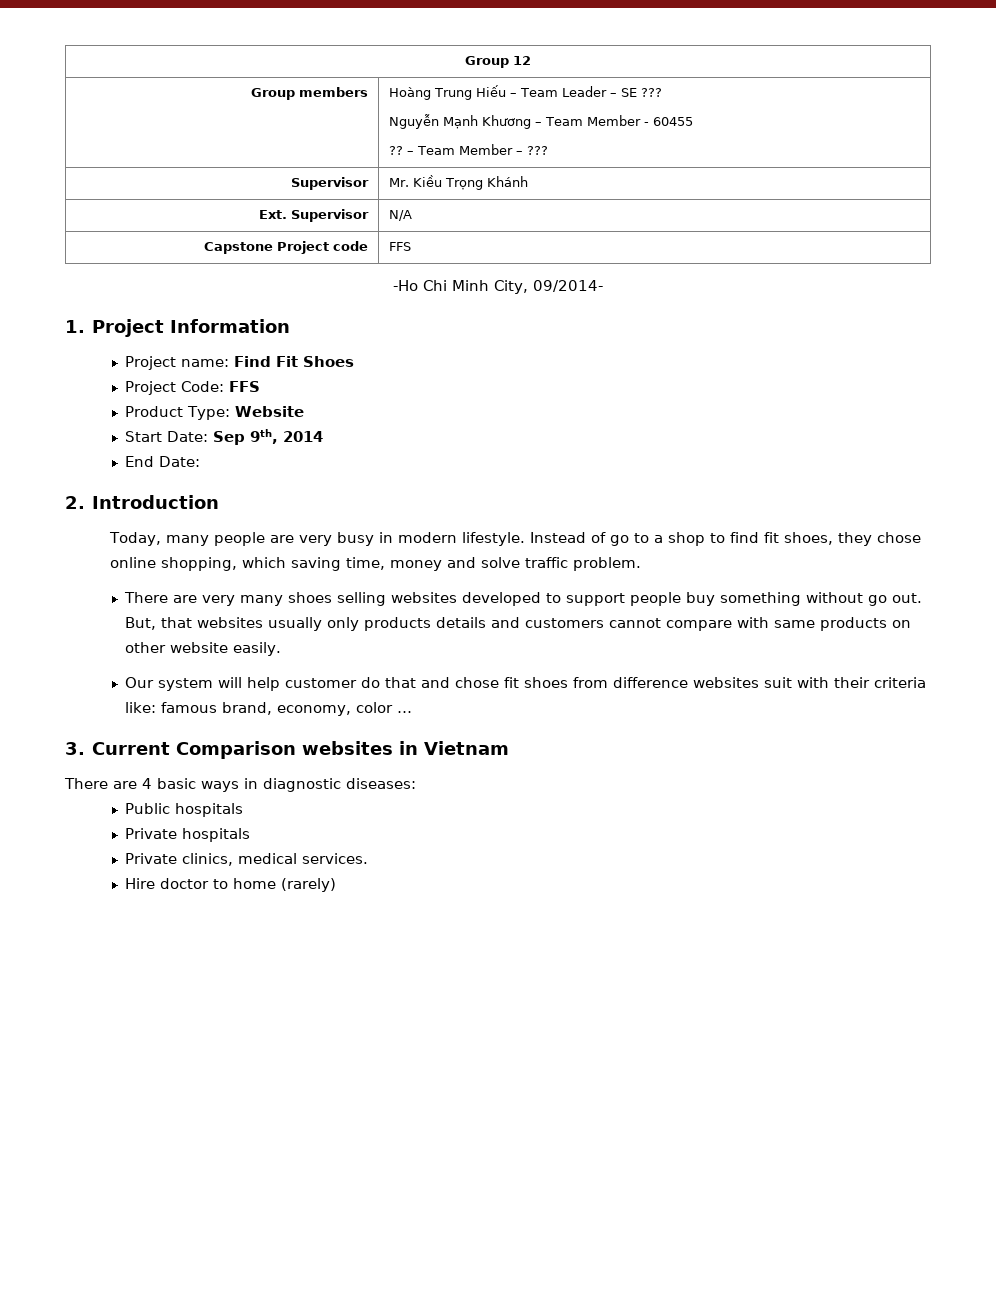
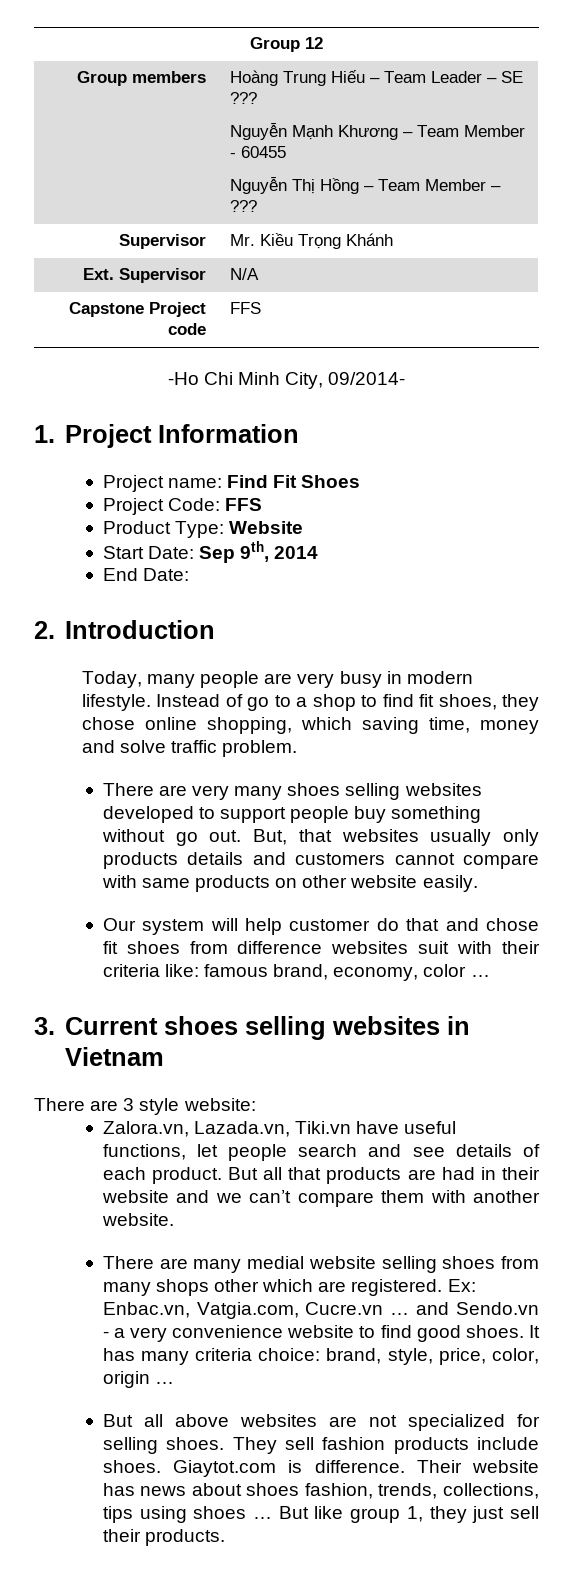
[388,146,403,155] ?? -> [229,177,359,194] Nguyễn Thị Hồng
[176,741,297,759] Comparison -> [163,1016,326,1040] shoes selling
[142,778,416,792] [125,803,244,817] [125,828,251,842] [125,853,369,866] [125,878,337,892] 4 basic ways in diagnostic diseases: // Public hospitals // Private hospitals // Private clinics, medical services. // Hire doctor to home (rarely) -> [123,1098,256,1115] [102,1121,457,1137] [102,1144,540,1161] [102,1167,540,1184] [101,1190,540,1207] [101,1213,174,1226] [102,1256,539,1273] [102,1279,476,1296] [102,1302,539,1319] [102,1325,540,1342] [102,1348,539,1365] [102,1371,174,1388] [102,1414,540,1431] [102,1437,540,1454] [102,1460,539,1477] [102,1483,539,1499] [102,1506,540,1523] [102,1529,225,1546] 3 style website: // Zalora.vn, Lazada.vn, Tiki.vn have useful functions, let people search and see details of each product. But all that products are had in their website and we can’t compare them with another website. // There are many medial website selling shoes from many shops other which are registered. Ex: Enbac.vn, Vatgia.com, Cucre.vn … and Sendo.vn - a very convenience website to find good shoes. It has many criteria choice: brand, style, price, color, origin … // But all above websites are not specialized for selling shoes. They sell fashion products include shoes. Giaytot.com is difference. Their website has news about shoes fashion, trends, collections, tips using shoes … But like group 1, they just sell their products.

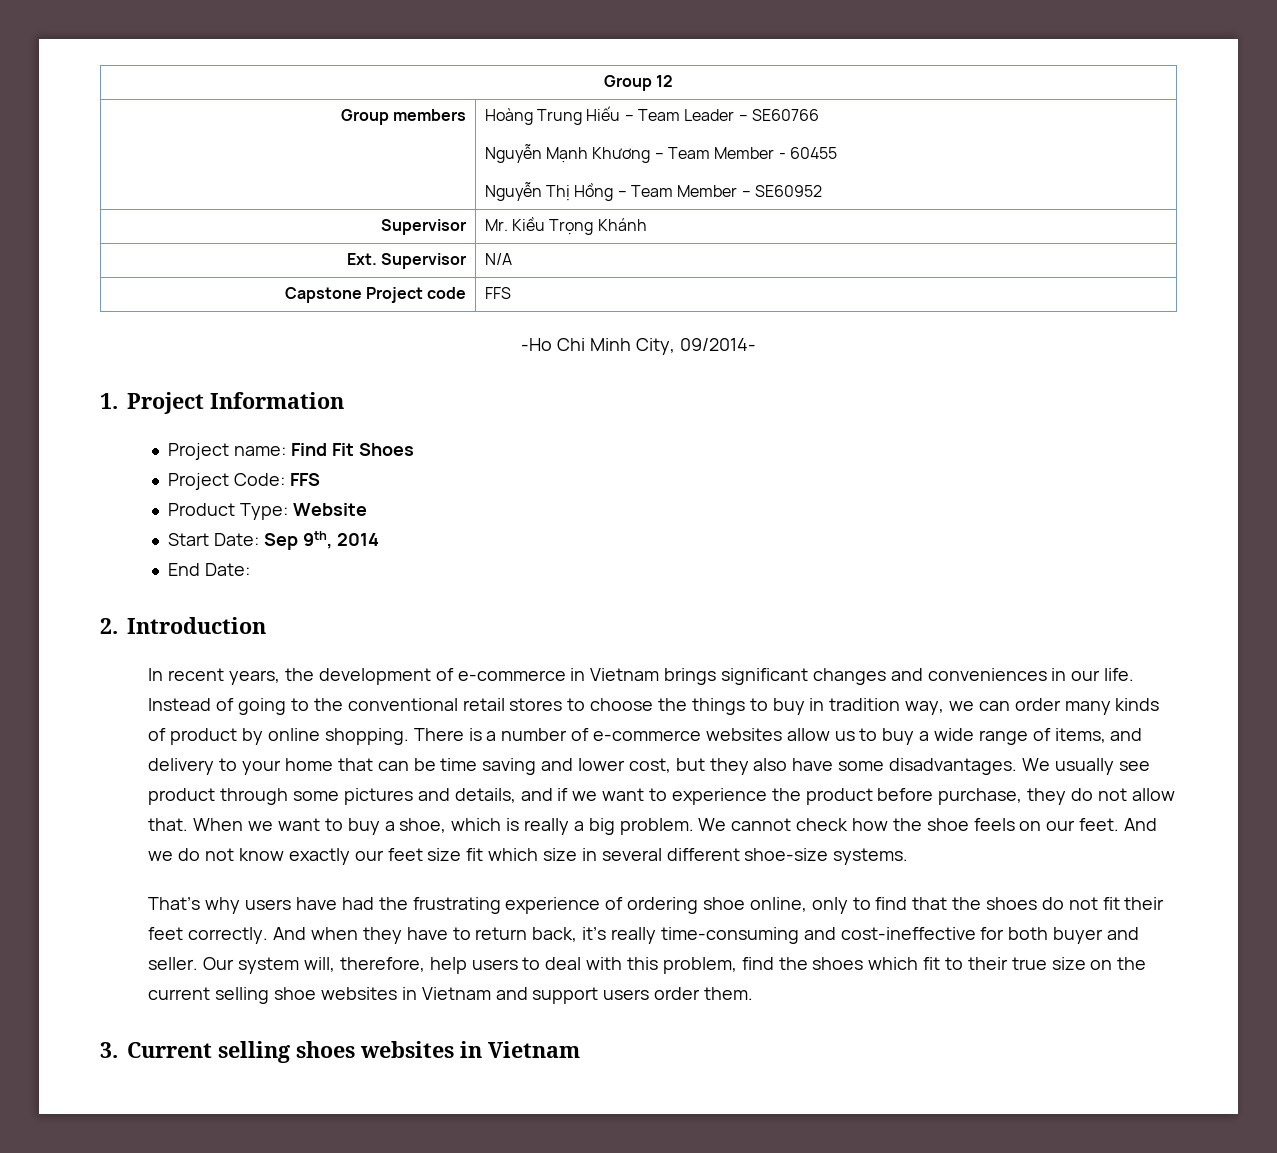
[500,71,523,83] [229,92,257,104] SE ??? -> [752,109,820,121] SE60766
[229,200,257,212] ??? -> [755,185,823,197] SE60952
[81,671,473,688] [81,694,539,711] [81,717,539,734] [81,740,298,757] [102,783,482,800] [102,806,482,823] [101,829,539,846] [102,852,540,869] [101,875,478,892] [102,918,539,935] [102,941,540,954] [102,964,490,981] Today, many people are very busy in modern lifestyle. Instead of go to a shop to find fit shoes, they chose online shopping, which saving time, money and solve traffic problem. // There are very many shoes selling websites developed to support people buy something without go out. But, that websites usually only products details and customers cannot compare with same products on other website easily. // Our system will help customer do that and chose fit shoes from difference websites suit with their criteria like: famous brand, economy, color … -> [148,668,1135,685] [148,698,1160,715] [148,728,1143,745] [148,758,1150,775] [148,788,1175,805] [148,818,1158,835] [148,848,909,865] [148,897,1165,914] [148,927,1140,944] [148,957,1147,974] [148,987,754,1004] In recent years, the development of e-commerce in Vietnam brings significant changes and conveniences in our life. Instead of going to the conventional retail stores to choose the things to buy in tradition way, we can order many kinds of product by online shopping. There is a number of e-commerce websites allow us to buy a wide range of items, and delivery to your home that can be time saving and lower cost, but they also have some disadvantages. We usually see product through some pictures and details, and if we want to experience the product before purchase, they do not allow that. When we want to buy a shoe, which is really a big problem. We cannot check how the shoe feels on our feet. And we do not know exactly our feet size fit which size in several different shoe-size systems. // That’s why users have had the frustrating experience of ordering shoe online, only to find that the shoes do not fit their feet correctly. And when they have to return back, it’s really time-consuming and cost-ineffective for both buyer and seller. Our system will, therefore, help users to deal with this problem, find the shoes which fit to their true size on the current selling shoe websites in Vietnam and support users order them.
[163,1016,470,1040] [64,1047,164,1066] [34,1098,256,1115] [102,1121,457,1137] [102,1144,540,1161] [102,1167,540,1184] [101,1190,540,1207] [101,1213,174,1226] [102,1256,539,1273] [102,1279,476,1296] [102,1302,539,1319] [102,1325,540,1342] [102,1348,539,1365] [102,1371,174,1388] [102,1414,540,1431] [102,1437,540,1454] [102,1460,539,1477] [102,1483,539,1499] [102,1506,540,1523] [102,1529,225,1546] shoes selling websites in Vietnam // There are 3 style website: // Zalora.vn, Lazada.vn, Tiki.vn have useful functions, let people search and see details of each product. But all that products are had in their website and we can’t compare them with another website. // There are many medial website selling shoes from many shops other which are registered. Ex: Enbac.vn, Vatgia.com, Cucre.vn … and Sendo.vn - a very convenience website to find good shoes. It has many criteria choice: brand, style, price, color, origin … // But all above websites are not specialized for selling shoes. They sell fashion products include shoes. Giaytot.com is difference. Their website has news about shoes fashion, trends, collections, tips using shoes … But like group 1, they just sell their products. -> [218,1041,580,1063] selling shoes websites in Vietnam

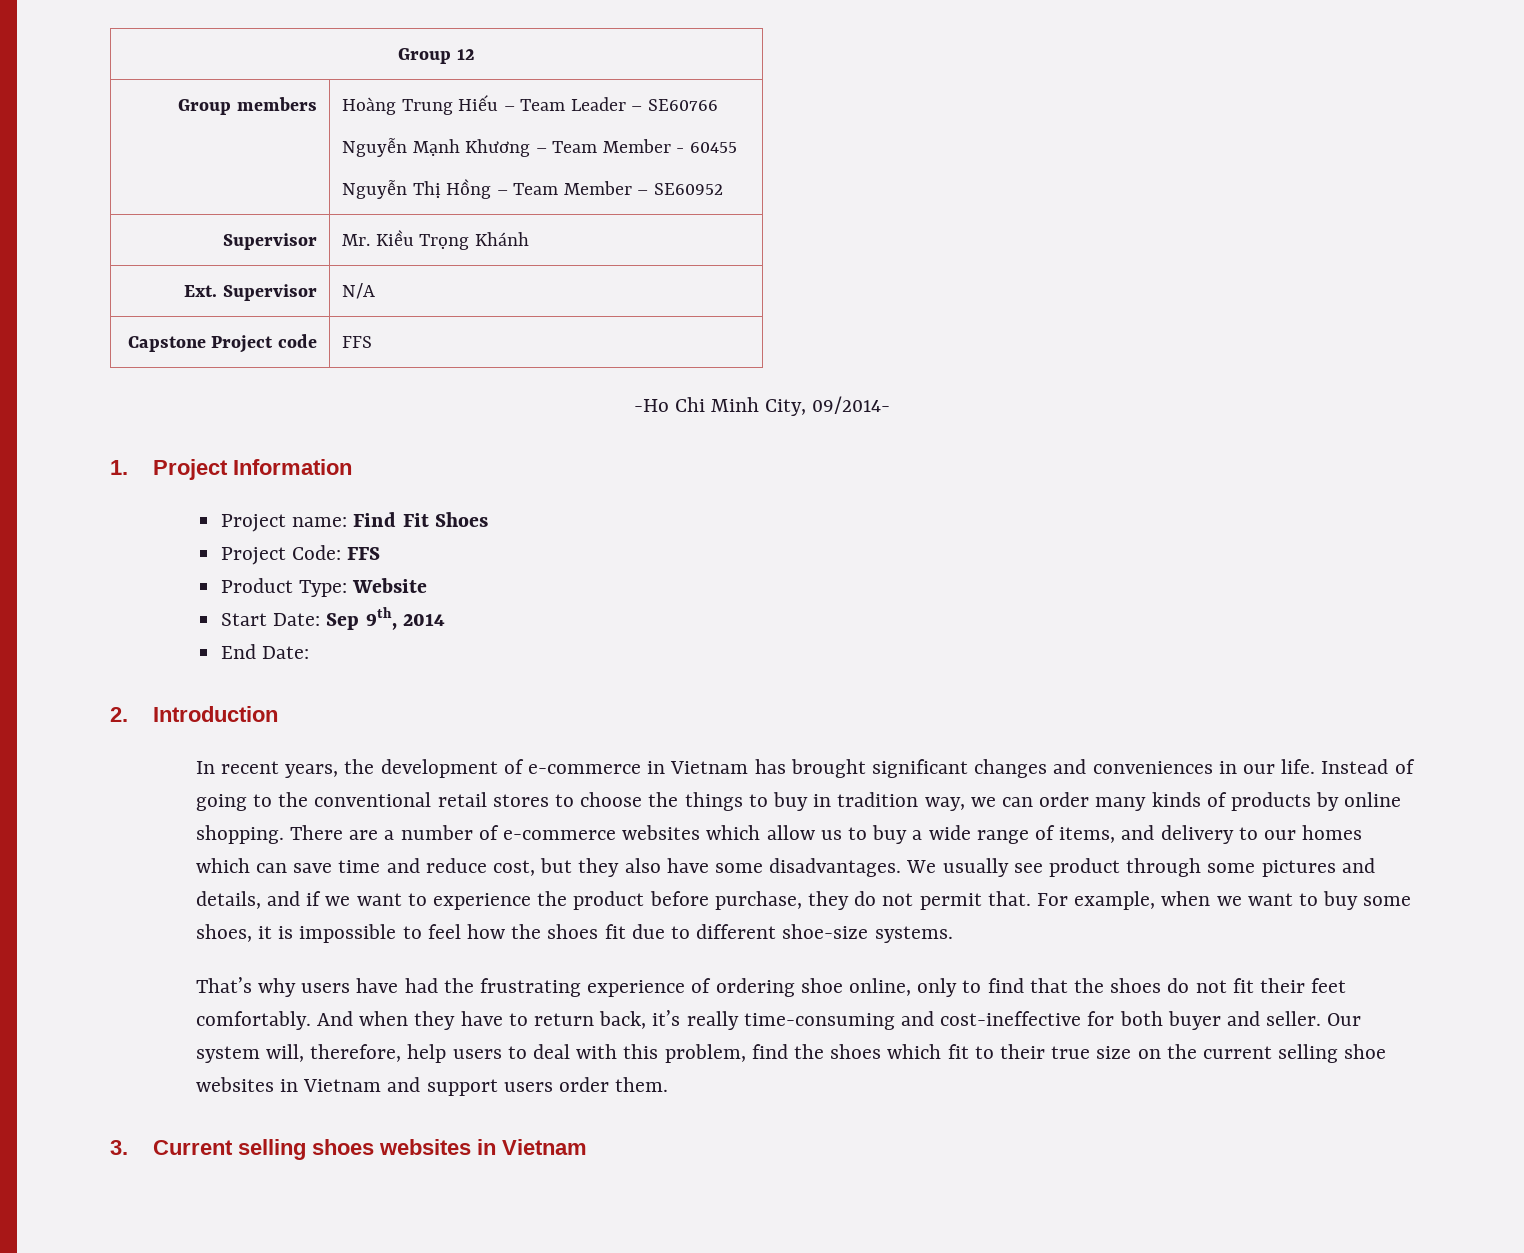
[664,668,717,685] brings -> [754,759,866,778] has brought
[170,728,238,745] product -> [1231,792,1312,811] products
[468,728,482,741] is -> [349,830,379,840] are
(782, 734) none -> [706,825,761,840] which
[242,758,626,775] your home that can be time saving and lower -> [1264,825,1363,840] [195,858,487,873] our homes which can save time and reduce
[1131,788,1175,801] [148,818,1158,835] [148,848,662,865] allow that. When we want to buy a shoe, which is really a big problem. We cannot check how the shoe feels on our feet. And we do not know exactly our feet size fit which size in several -> [919,891,1412,910] [195,924,690,943] permit that. For example, when we want to buy some shoes, it is impossible to feel how the shoes fit due to
[188,927,269,944] correctly. -> [195,1011,311,1030] comfortably.

